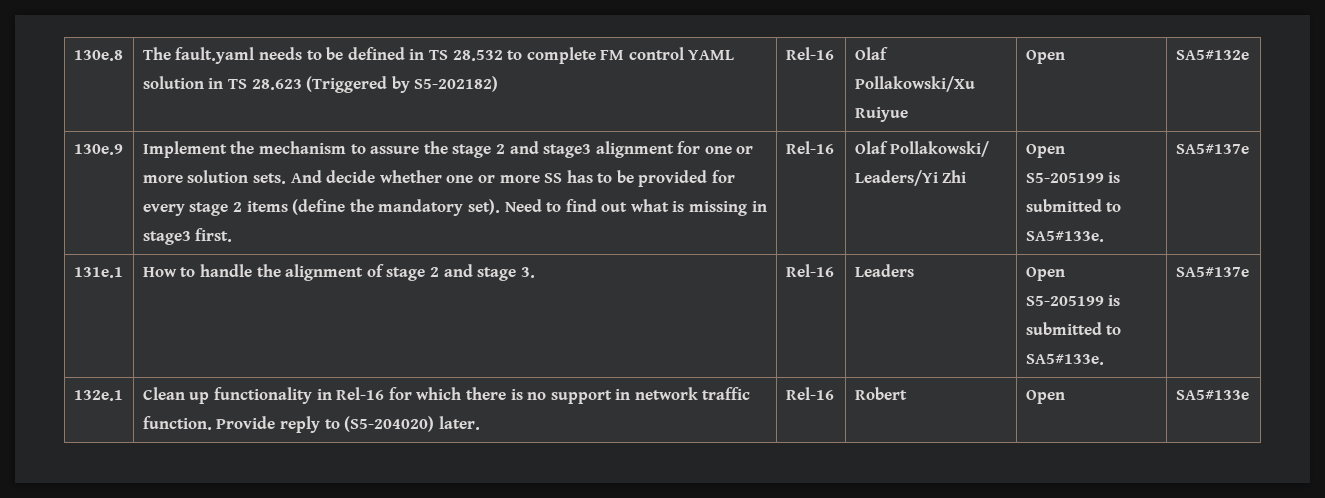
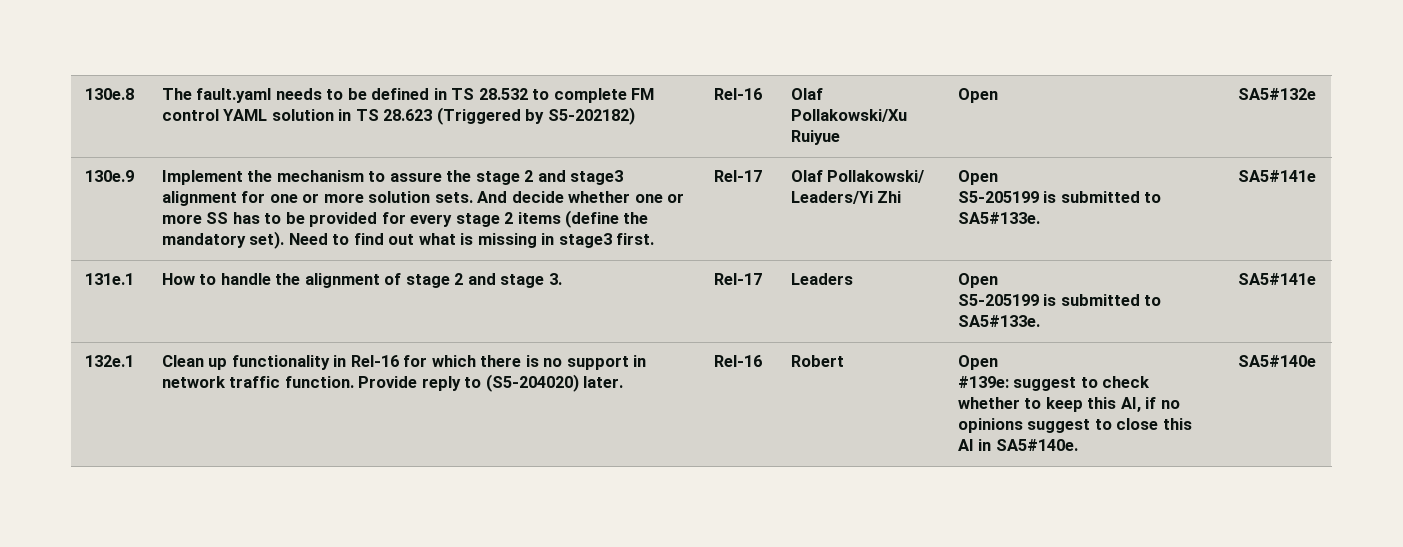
[785,141,834,154] Rel-16 -> [713,170,762,182] Rel-17
[1175,144,1249,154] SA5#137e -> [1237,170,1316,182] SA5#141e
[785,264,834,277] Rel-16 -> [713,273,762,285] Rel-17
[1175,267,1249,277] SA5#137e -> [1237,273,1316,285] SA5#141e
[1175,390,1249,400] | SA5#133e -> [957,376,1151,391] [957,397,1180,412] [957,418,1192,433] [957,439,1078,451] [1237,355,1316,367] // #139e: suggest to check whether to keep this AI, if no opinions suggest to close this AI in SA5#140e. | SA5#140e

